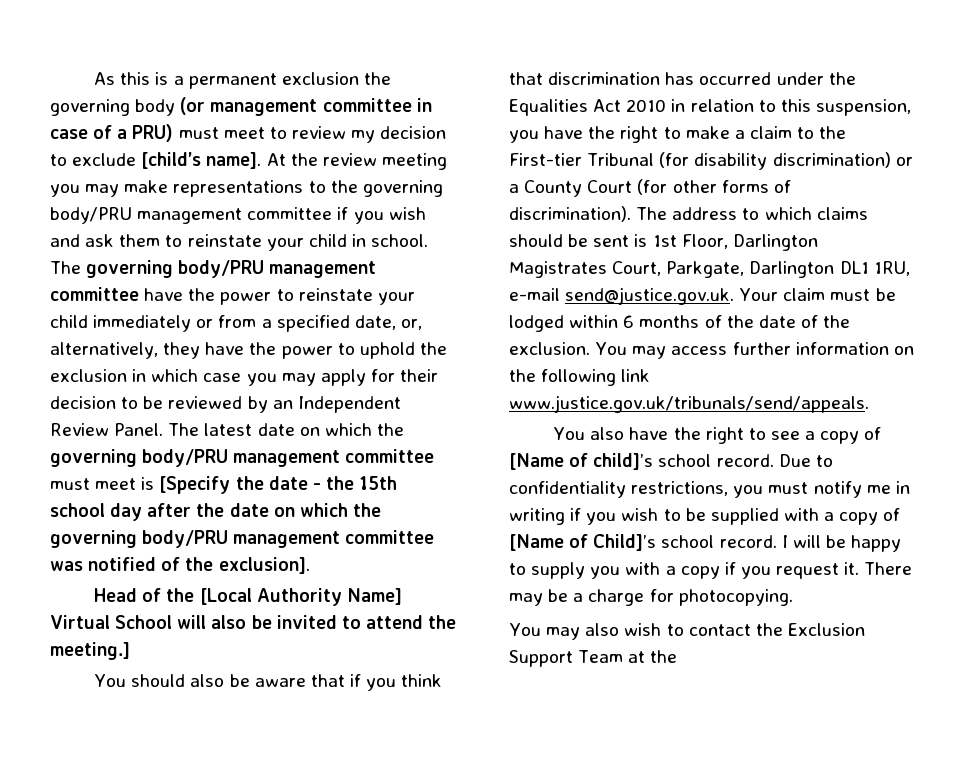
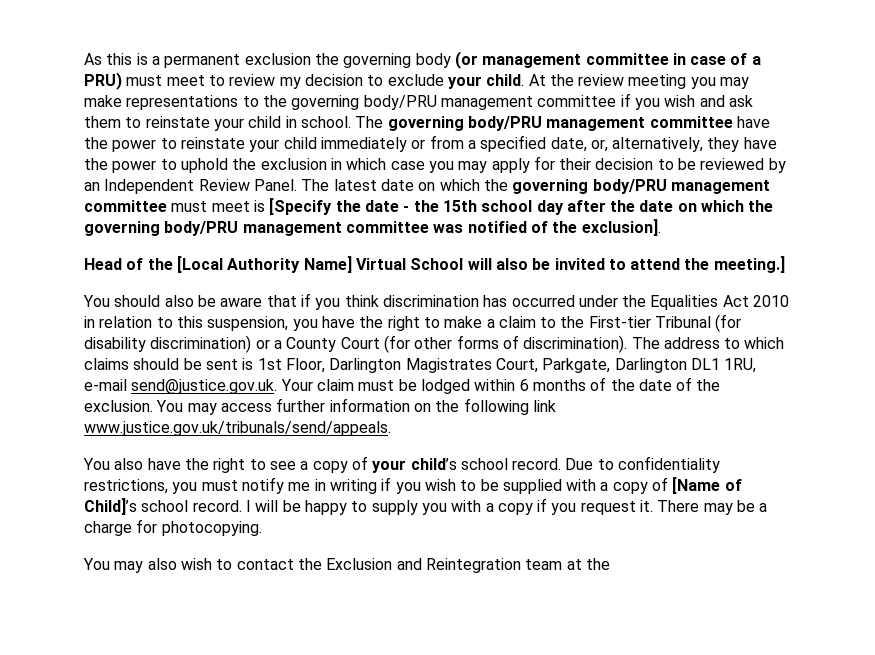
[141,152,262,169] [child’s name]. -> [447,74,525,89] your child.
[509,72,543,85] that -> (379, 301) none
[509,453,654,470] [Name of child]’s -> [372,458,457,473] your child’s
[509,650,624,667] Support Team -> [396,558,563,573] and Reintegration team

